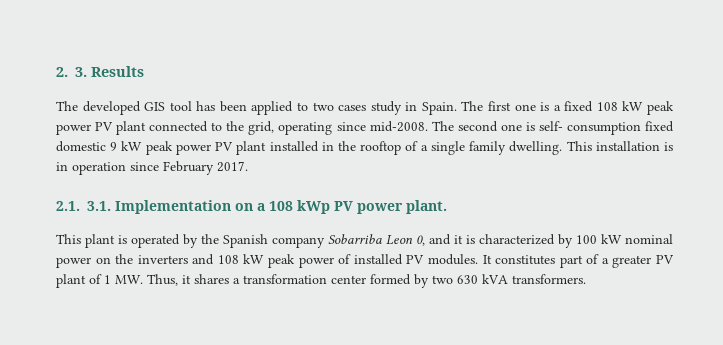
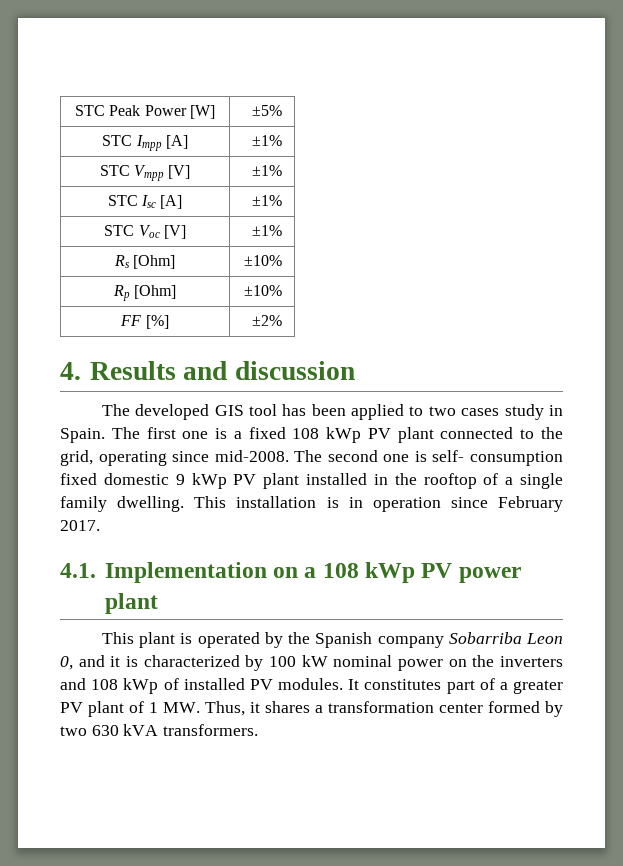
[56,67,87,77] 2. 3. -> [75,105,215,119] [252,105,283,116] [102,135,188,151] [252,135,283,146] [99,165,191,181] [252,165,283,176] [107,195,183,209] [252,195,283,206] [104,225,186,239] [252,225,283,236] [113,255,176,269] [244,255,283,266] [112,285,177,301] [244,285,283,296] [120,315,169,329] [252,315,283,326] [60,362,81,380] STC Peak Power [W] | ±5% // STC Impp [A] | ±1% // STC Vmpp [V] | ±1% // STC Isc [A] | ±1% // STC Voc [V] | ±1% // Rs [Ohm] | ±10% // Rp [Ohm] | ±10% // FF [%] | ±2% // 4.
(144, 71) none -> [183,361,355,380] and discussion
[622,101,674,115] [56,124,91,135] kW peak power -> [326,427,362,443] kWp
[121,141,211,155] kW peak power -> [191,473,227,489] kWp
[56,201,111,211] 2.1. 3.1. -> [60,563,96,578] 4.1.
[406,200,447,214] plant. -> [104,593,158,614] plant
[243,254,334,268] kW peak power -> [123,678,159,694] kWp

